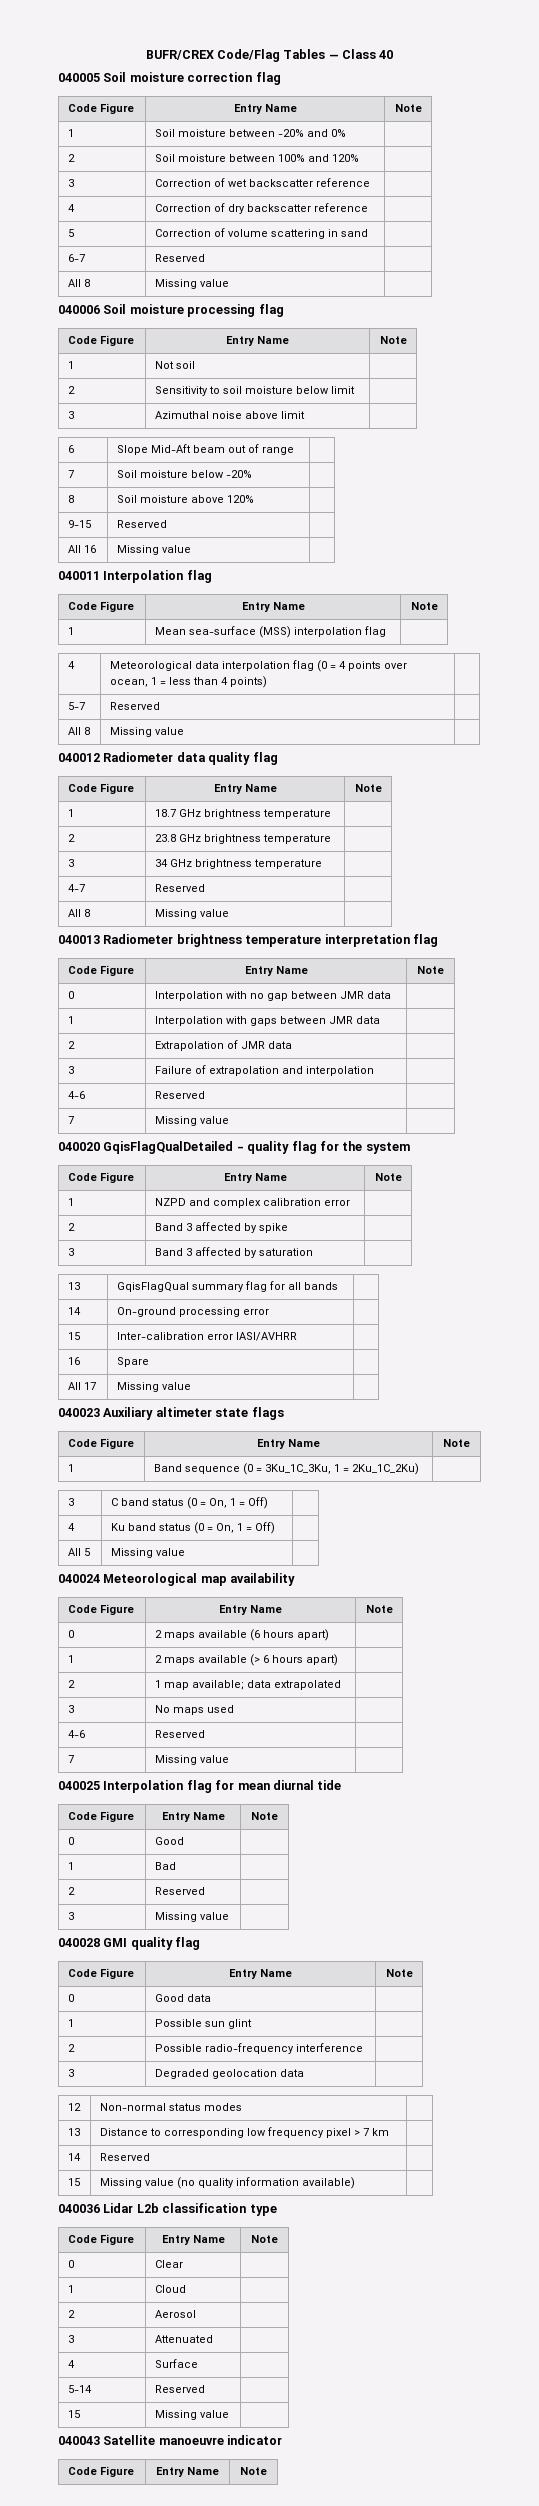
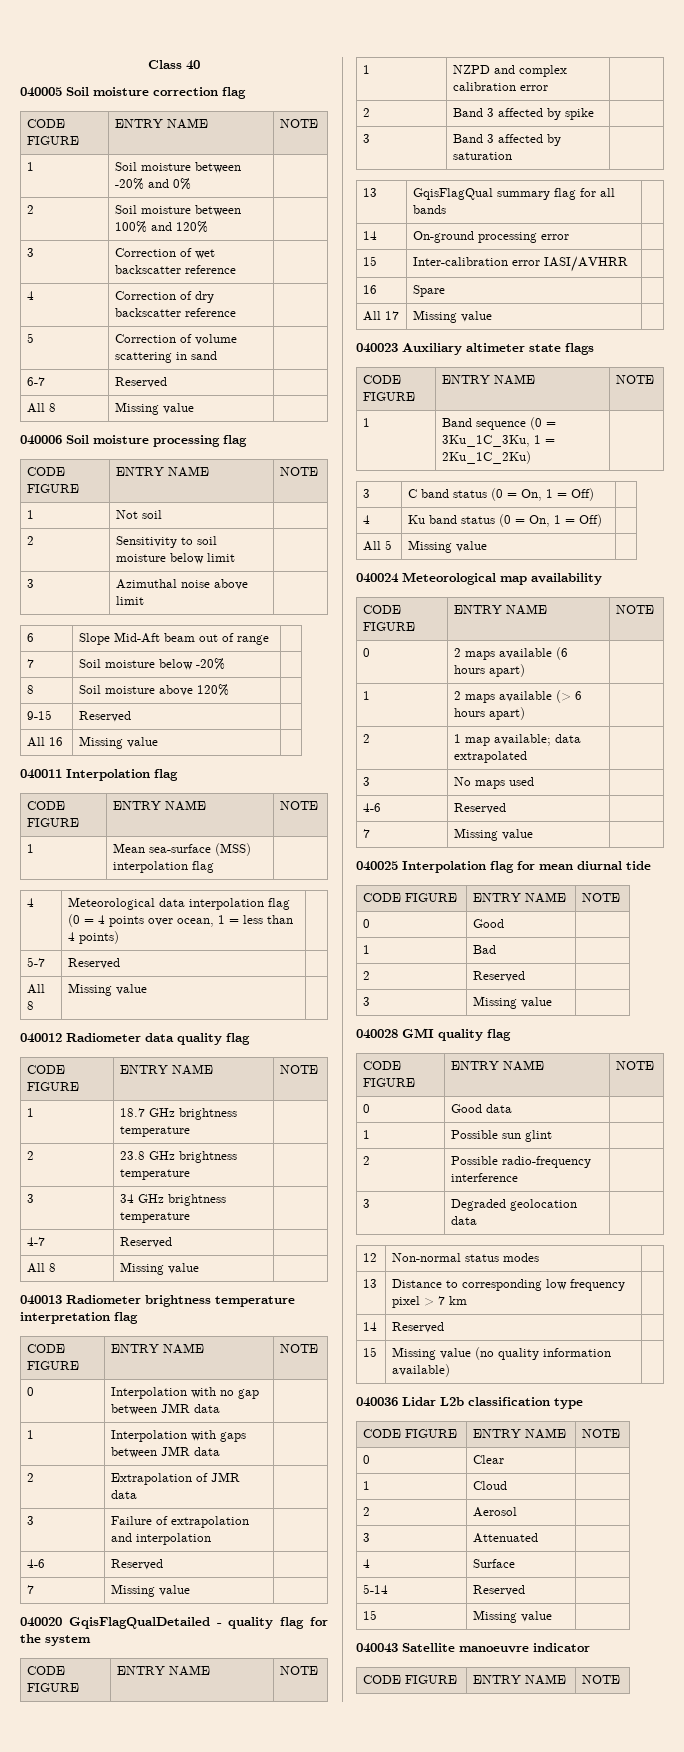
[145,49,339,62] BUFR/CREX Code/Flag Tables — -> (148, 64) none
[67,103,134,114] [233,104,297,114] [394,104,422,112] Code Figure | Entry Name | Note -> [27,119,66,128] [27,136,80,145] [115,118,209,129] [280,119,319,128] CODE FIGURE | ENTRY NAME | NOTE
[67,335,134,346] [226,336,289,346] [379,336,407,344] Code Figure | Entry Name | Note -> [27,467,66,476] [27,484,80,493] [116,466,210,477] [280,467,319,476] CODE FIGURE | ENTRY NAME | NOTE
[67,601,134,612] [241,602,305,612] [410,602,438,610] Code Figure | Entry Name | Note -> [27,801,66,810] [27,818,80,827] [113,800,207,811] [280,801,319,810] CODE FIGURE | ENTRY NAME | NOTE
[67,783,134,794] [213,784,277,794] [354,784,382,792] Code Figure | Entry Name | Note -> [27,1065,66,1074] [27,1082,80,1091] [120,1064,214,1075] [280,1065,319,1074] CODE FIGURE | ENTRY NAME | NOTE
[67,965,134,976] [244,966,308,976] [417,966,444,974] Code Figure | Entry Name | Note -> [27,1344,66,1353] [27,1361,80,1370] [111,1343,205,1354] [280,1344,319,1353] CODE FIGURE | ENTRY NAME | NOTE
[67,1172,134,1183] [223,1173,287,1183] [374,1173,402,1181] Code Figure | Entry Name | Note -> [27,1666,66,1675] [27,1683,80,1692] [117,1665,211,1676] [280,1666,319,1675] CODE FIGURE | ENTRY NAME | NOTE
[67,1438,134,1449] [257,1439,320,1449] [443,1439,470,1447] Code Figure | Entry Name | Note -> [363,375,402,384] [363,392,416,401] [442,374,536,385] [616,375,655,384] CODE FIGURE | ENTRY NAME | NOTE
[67,1604,134,1615] [219,1605,282,1615] [365,1605,393,1613] Code Figure | Entry Name | Note -> [363,605,402,614] [363,622,416,631] [454,604,548,615] [616,605,655,614] CODE FIGURE | ENTRY NAME | NOTE
[67,1811,134,1822] [161,1812,225,1822] [251,1812,278,1820] Code Figure | Entry Name | Note -> [363,893,458,902] [473,892,567,903] [582,893,621,902] CODE FIGURE | ENTRY NAME | NOTE
[67,1968,134,1979] [229,1969,292,1979] [385,1969,413,1977] Code Figure | Entry Name | Note -> [363,1061,402,1070] [363,1078,416,1087] [451,1060,545,1071] [616,1061,655,1070] CODE FIGURE | ENTRY NAME | NOTE
[67,2234,134,2245] [161,2235,225,2245] [251,2235,278,2243] Code Figure | Entry Name | Note -> [363,1429,458,1438] [473,1428,567,1439] [582,1429,621,1438] CODE FIGURE | ENTRY NAME | NOTE
[67,2466,134,2477] [156,2467,219,2477] [240,2467,267,2475] Code Figure | Entry Name | Note -> [363,1675,458,1684] [473,1674,567,1685] [582,1675,621,1684] CODE FIGURE | ENTRY NAME | NOTE

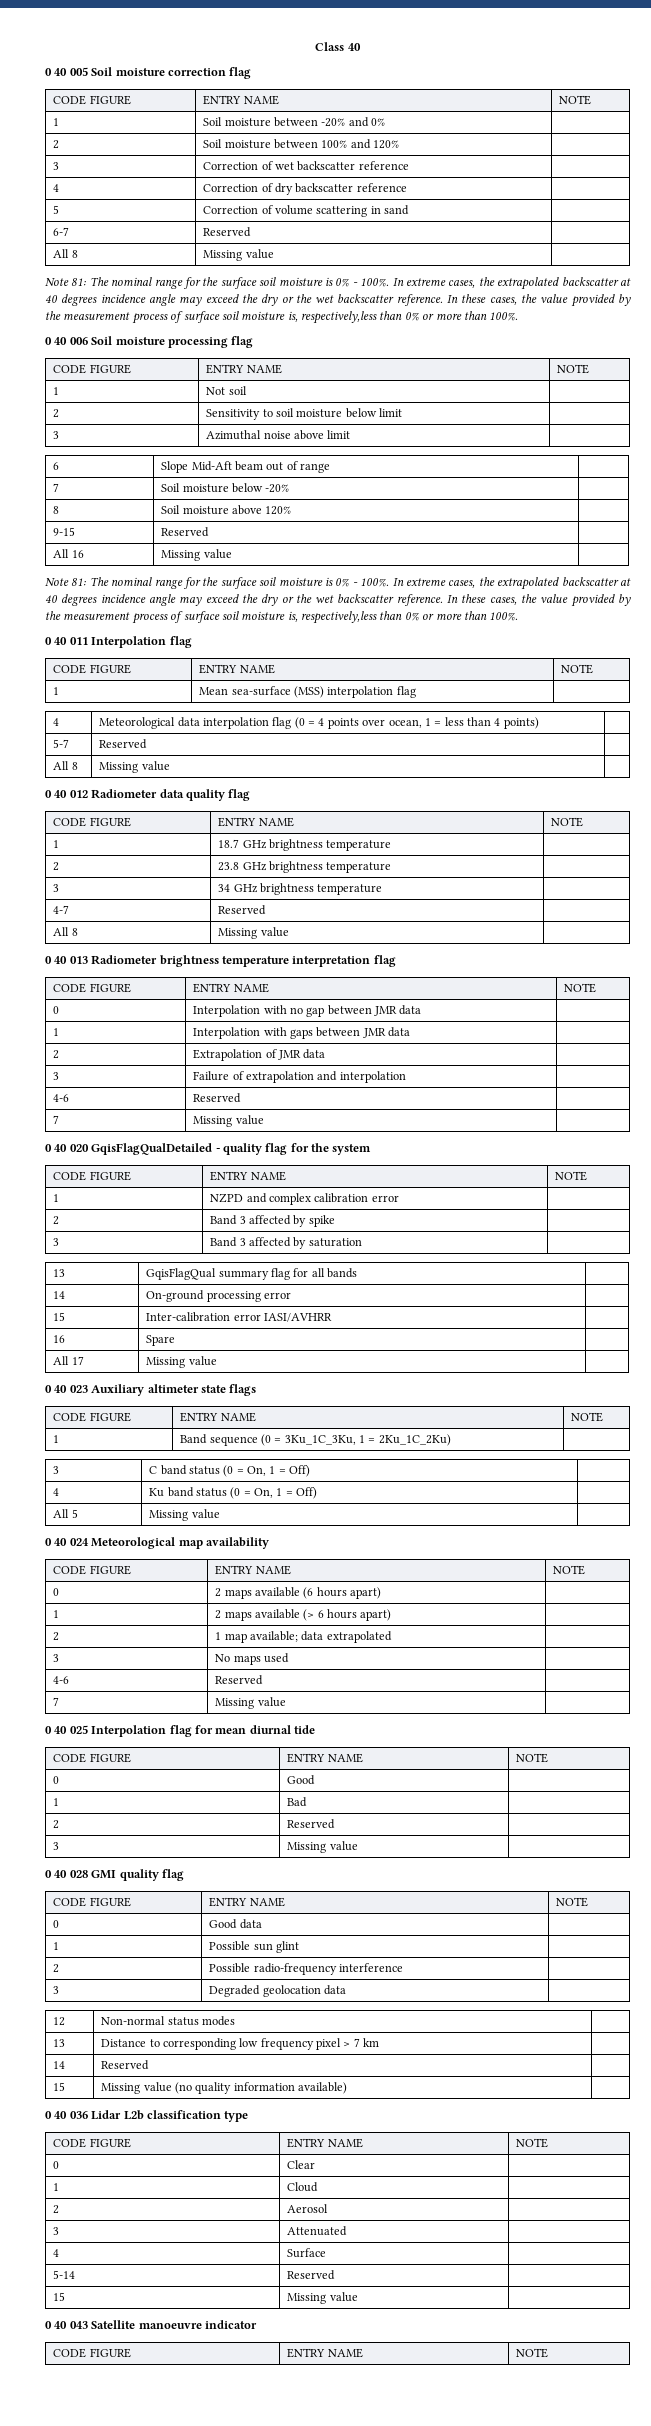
[20,87,62,97] 040005 -> [45,67,88,76] 0 40 005
[20,435,62,445] 040006 -> [45,277,631,290] [45,294,631,307] [45,311,519,324] [45,337,88,345] Note 81: The nominal range for the surface soil moisture is 0% - 100%. In extreme cases, the extrapolated backscatter at 40 degrees incidence angle may exceed the dry or the wet backscatter reference. In these cases, the value provided by the measurement process of surface soil moisture is, respectively,less than 0% or more than 100%. // 0 40 006
[20,769,62,779] 040011 -> [45,577,631,590] [45,594,631,607] [45,611,519,624] [45,637,88,645] Note 81: The nominal range for the surface soil moisture is 0% - 100%. In extreme cases, the extrapolated backscatter at 40 degrees incidence angle may exceed the dry or the wet backscatter reference. In these cases, the value provided by the measurement process of surface soil moisture is, respectively,less than 0% or more than 100%. // 0 40 011
[20,1033,62,1043] 040012 -> [45,790,88,798] 0 40 012
[20,1295,62,1305] 040013 -> [45,956,88,964] 0 40 013
[20,1617,62,1627] 040020 -> [45,1144,89,1152] 0 40 020
[356,343,398,353] 040023 -> [45,1385,88,1393] 0 40 023
[356,573,399,583] 040024 -> [45,1538,89,1546] 0 40 024
[356,861,398,871] 040025 -> [45,1725,88,1734] 0 40 025
[356,1029,398,1039] 040028 -> [45,1870,88,1878] 0 40 028
[356,1397,398,1407] 040036 -> [45,2111,88,2119] 0 40 036
[356,1643,398,1653] 040043 -> [45,2321,88,2329] 0 40 043

